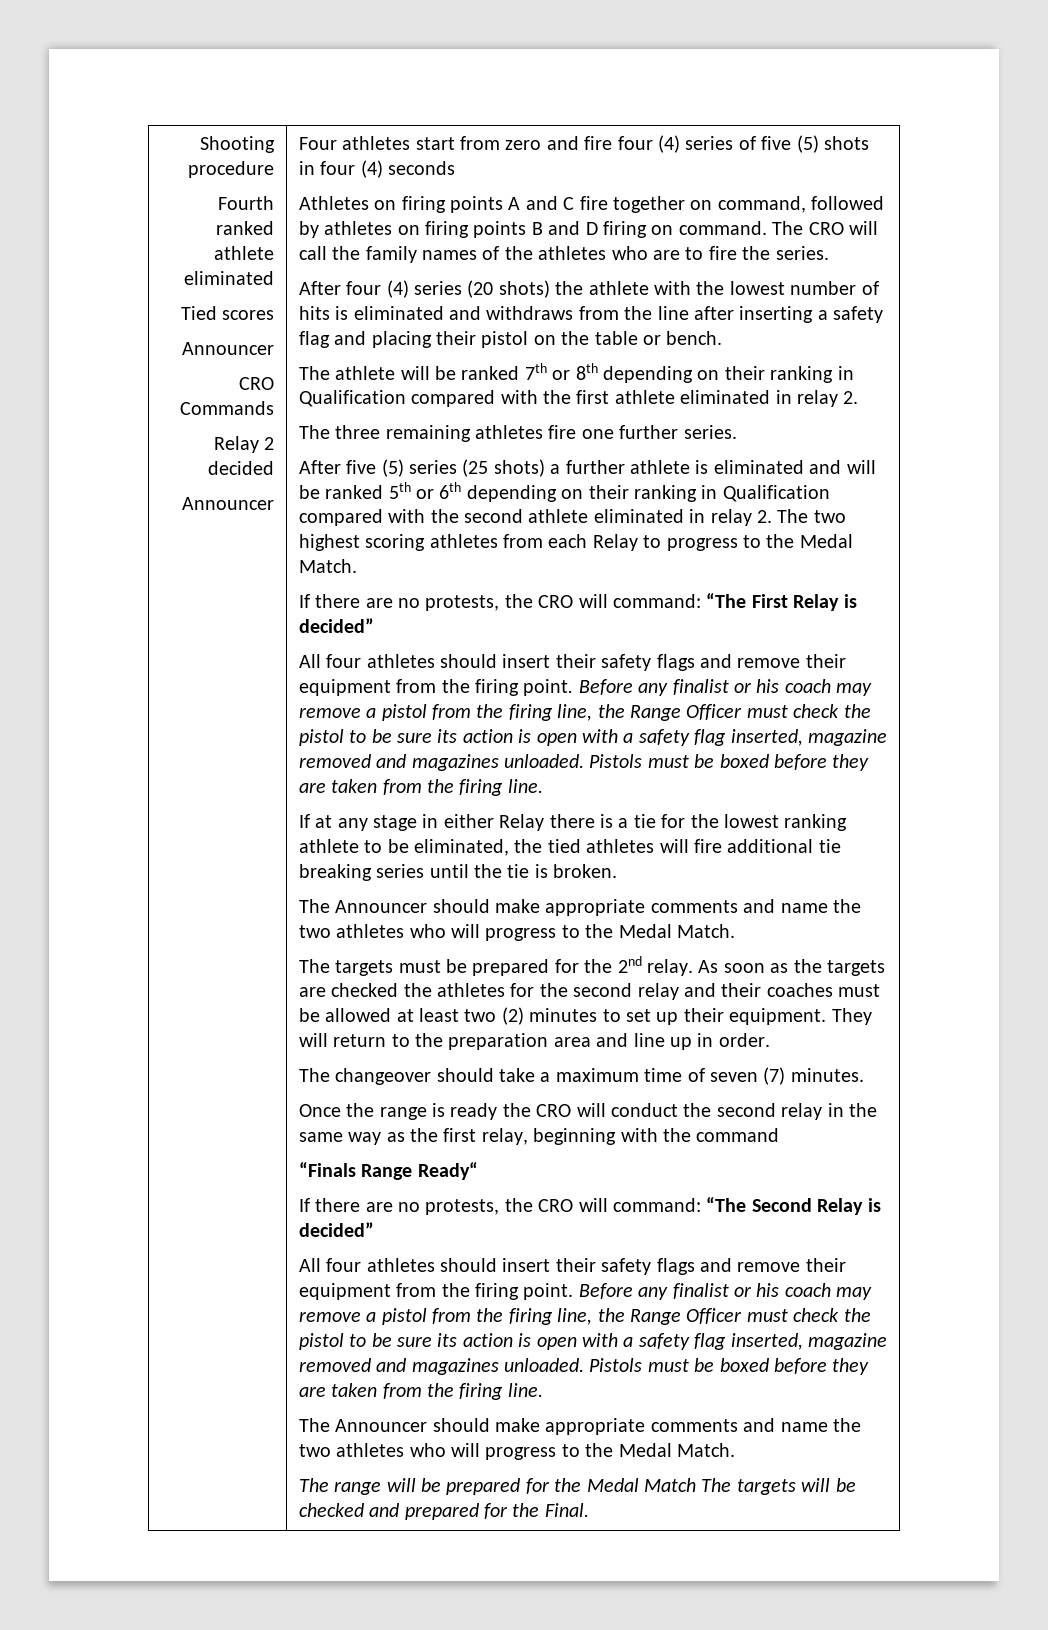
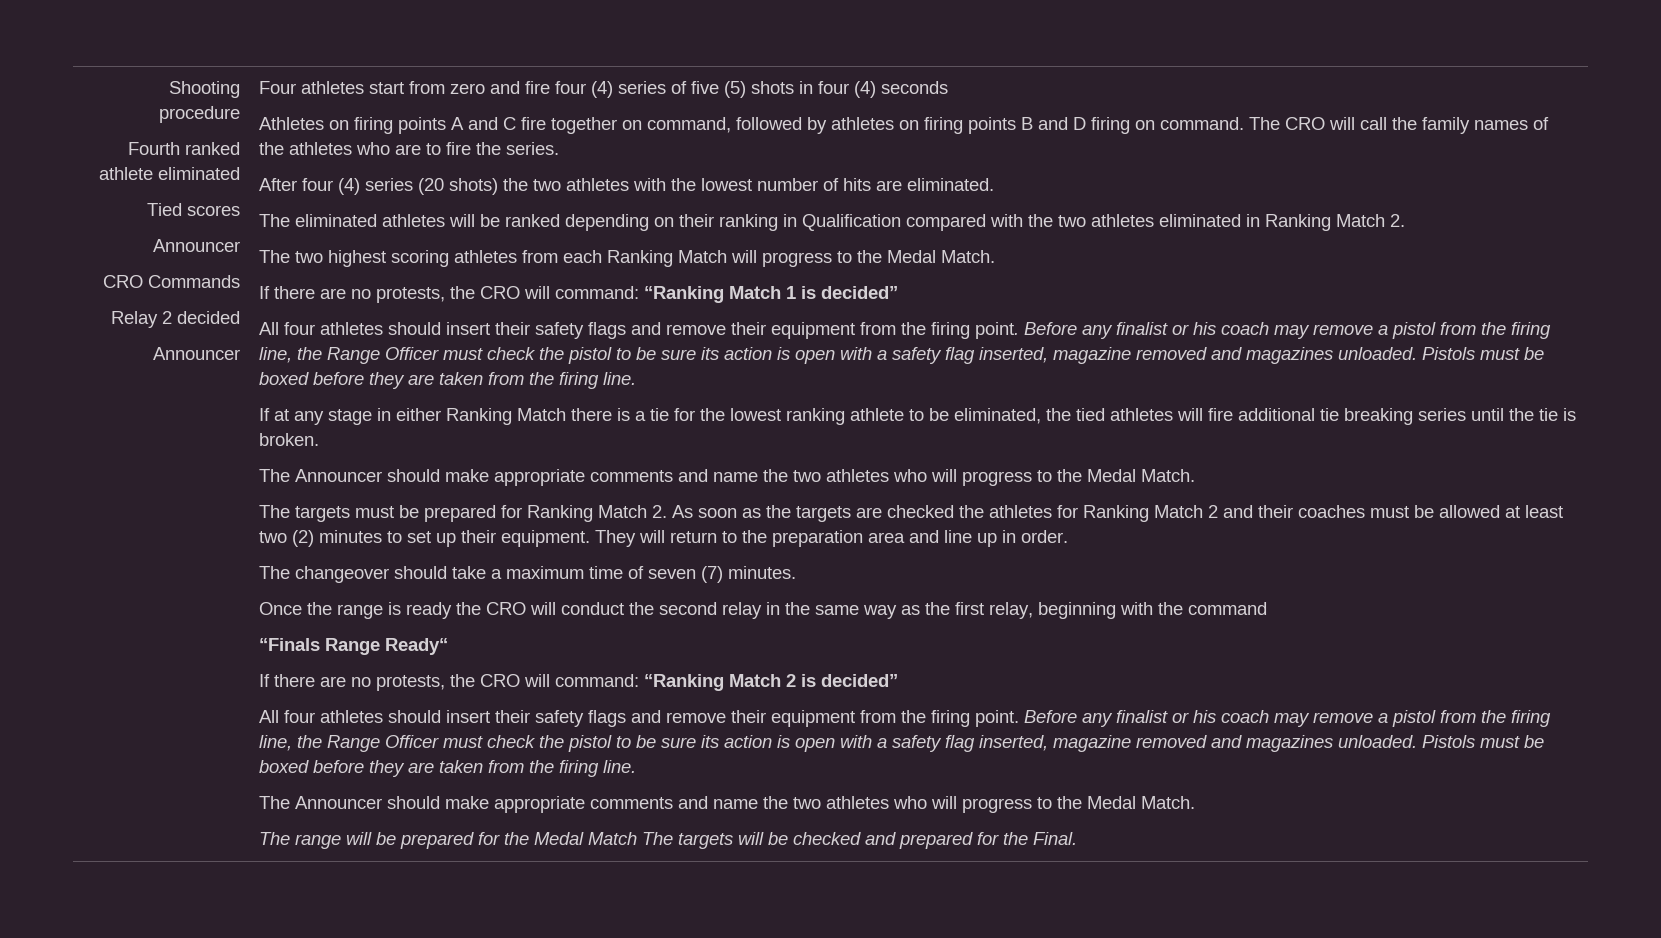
[588,281,649,295] athlete -> [533,178,630,191] two athletes
[335,306,884,323] [298,331,723,348] [298,363,854,383] [298,390,859,407] [298,425,737,442] [298,459,876,477] [298,482,830,502] [298,509,772,526] is eliminated and withdraws from the line after inserting a safety flag and placing their pistol on the table or bench. // The athlete will be ranked 7th or 8th depending on their ranking in Qualification compared with the first athlete eliminated in relay 2. // The three remaining athletes fire one further series. // After five (5) series (25 shots) a further athlete is eliminated and will be ranked 5th or 6th depending on their ranking in Qualification compared with the second athlete eliminated in relay 2. -> [876,178,995,191] [259,214,1406,231] are eliminated. // The eliminated athletes will be ranked depending on their ranking in Qualification compared with the two athletes eliminated in Ranking Match 2. //
[592,534,662,551] Relay to -> [607,250,758,267] Ranking Match will
[706,593,840,611] “The First Relay -> [644,286,797,303] “Ranking Match 1
[499,814,545,831] Relay -> [446,408,567,425] Ranking Match
[584,956,693,976] the 2nd relay. -> [527,505,668,522] Ranking Match 2.
[539,983,679,1000] the second relay -> [1083,505,1219,522] Ranking Match 2
[706,1197,864,1215] “The Second Relay -> [644,674,797,691] “Ranking Match 2

